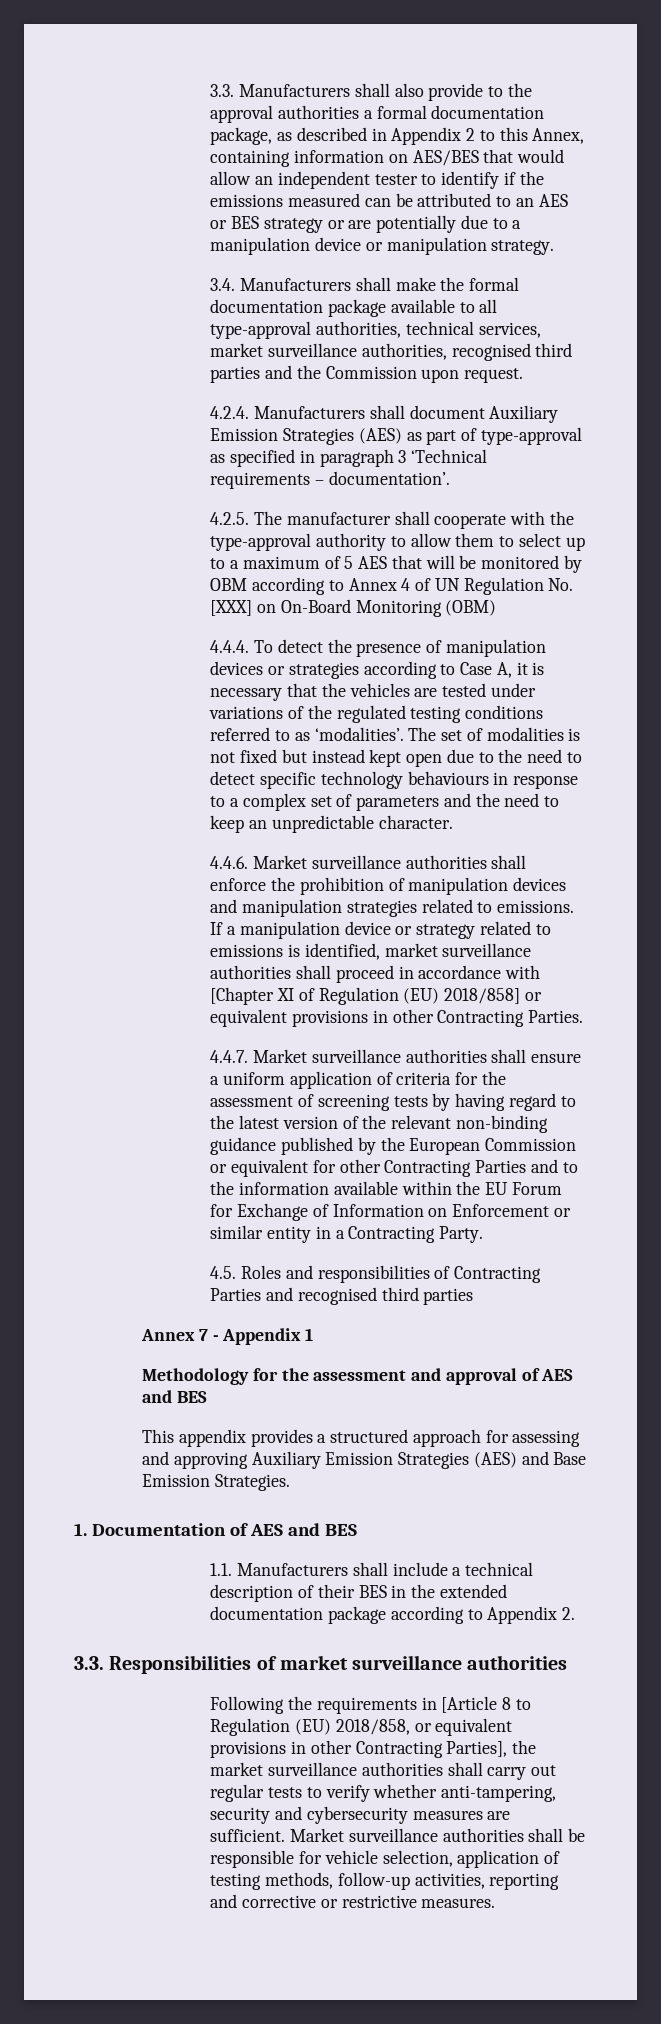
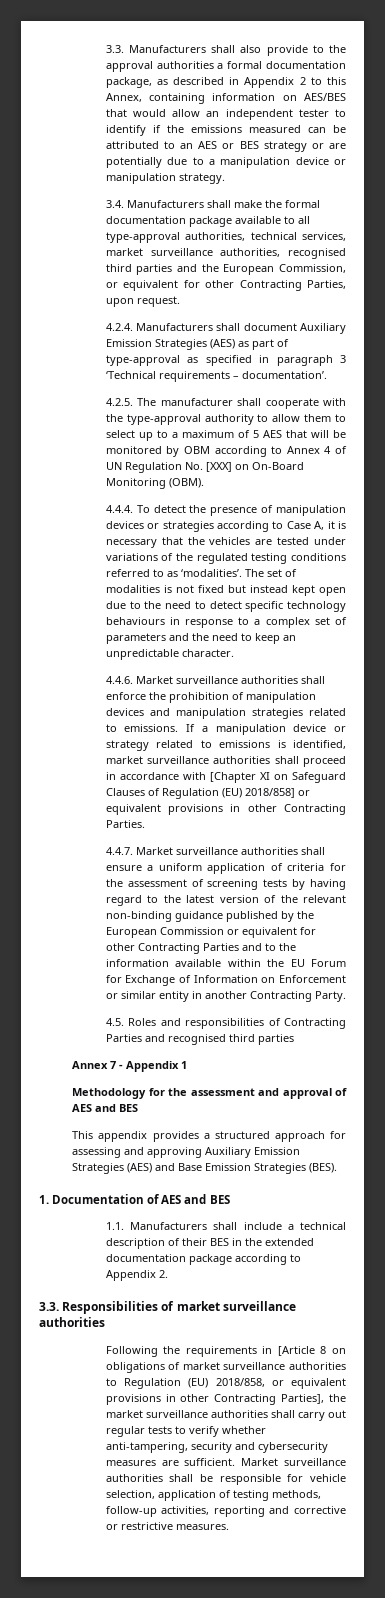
[325,366,417,379] Commission -> [223,264,346,275] [105,280,347,291] European Commission, or equivalent for other Contracting Parties,
[445,600,497,616] (OBM) -> [168,478,204,488] (OBM).
(295, 994) none -> [273,772,346,783] [105,788,145,796] on Safeguard Clauses
[335,1230,345,1239] a -> [204,991,247,999] another
[214,1474,290,1491] Strategies. -> [254,1163,338,1174] Strategies (BES).
(512, 1703) none -> [332,1348,346,1354] [105,1362,347,1373] on obligations of market surveillance authorities

